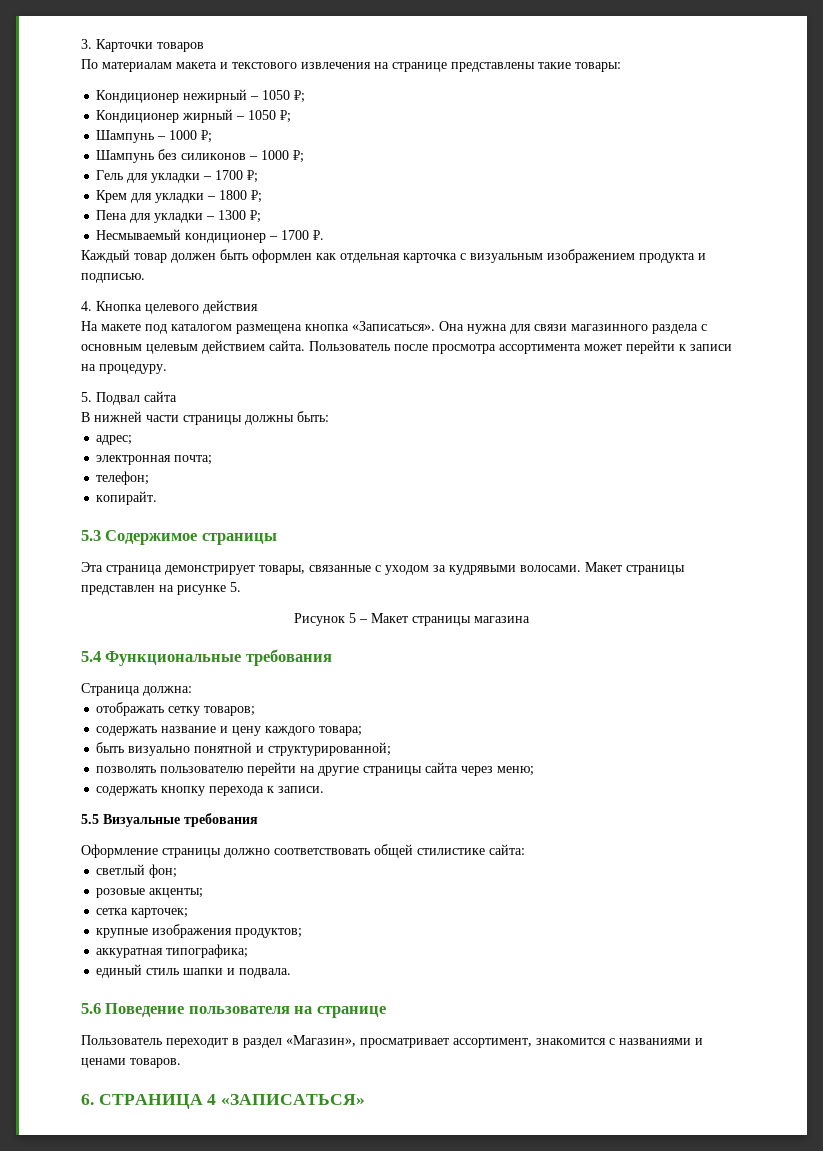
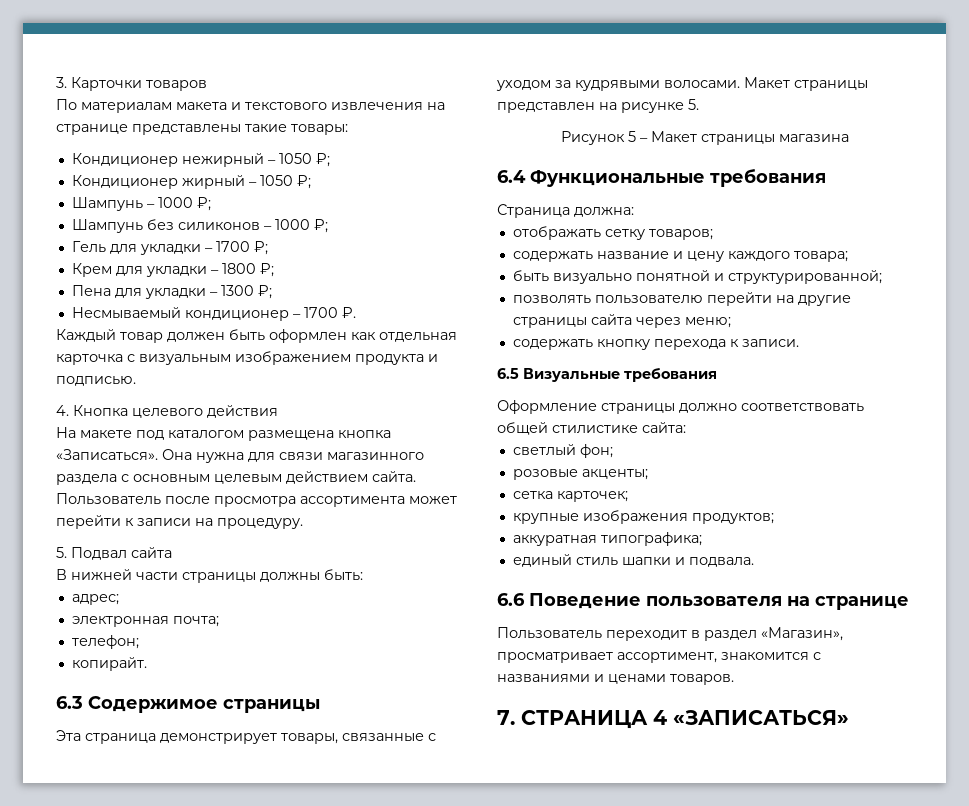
[81,530,101,541] 5.3 -> [56,696,83,709] 6.3
[81,651,101,662] 5.4 -> [497,170,526,183] 6.4
[81,814,99,824] 5.5 -> [497,368,519,379] 6.5
[81,1003,101,1014] 5.6 -> [497,593,525,606] 6.6
[81,1094,94,1105] 6. -> [497,710,515,725] 7.

